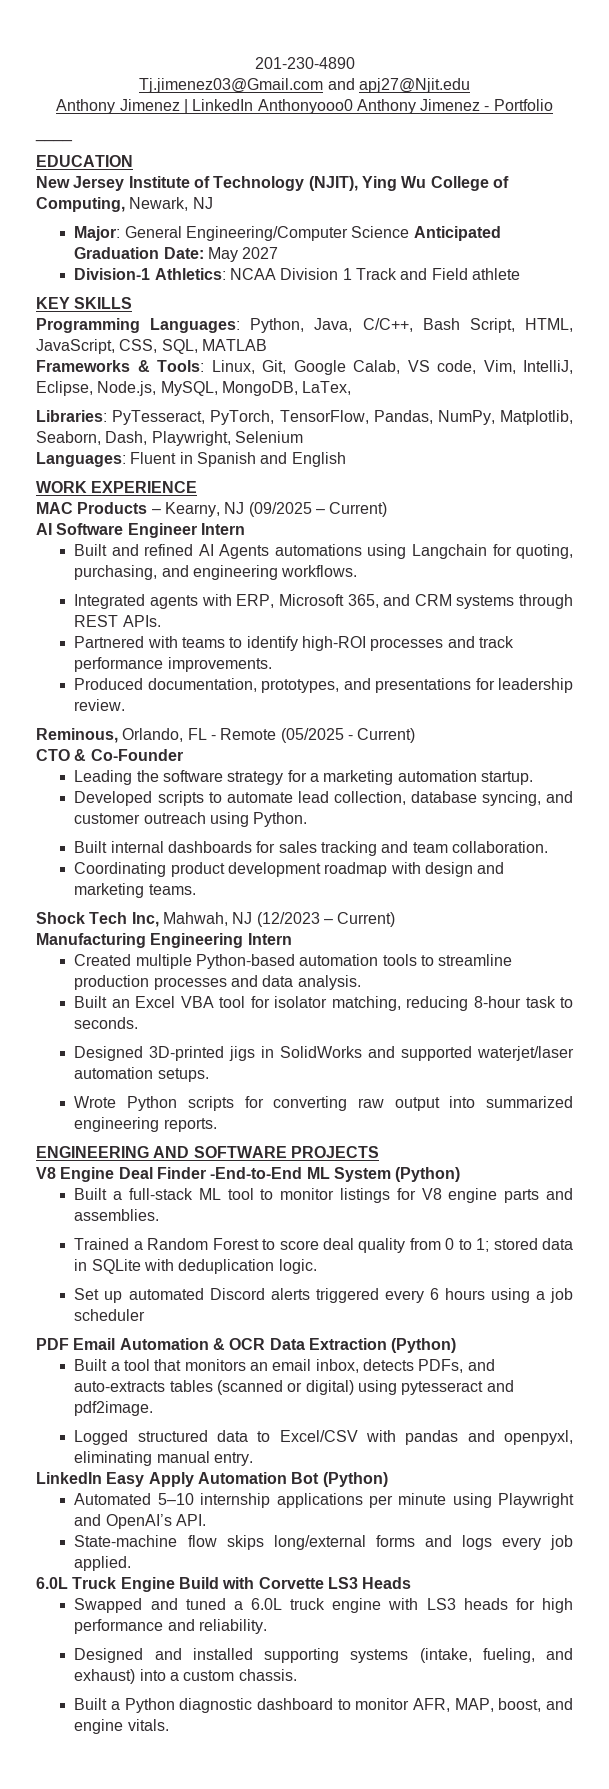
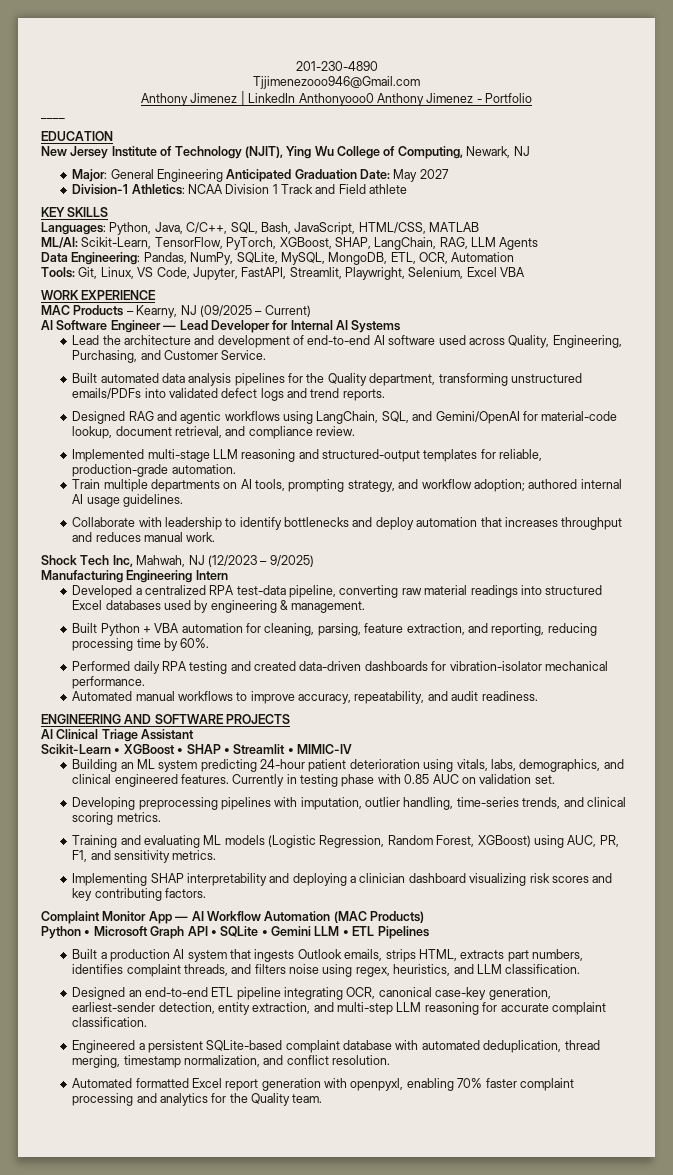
[139,78,470,93] Tj.jimenez03@Gmail.com and apj27@Njit.edu -> [253,76,420,89] Tjjimenezooo946@Gmail.com
[186,226,410,241] Engineering/Computer Science -> [156,169,223,182] Engineering
[36,318,140,333] Programming -> (109, 212) none
[422,318,574,333] [36,339,267,354] [36,360,573,375] [36,381,352,396] [36,410,574,425] [36,431,303,446] [36,452,346,467] Bash Script, HTML, JavaScript, CSS, SQL, MATLAB // Frameworks & Tools: Linux, Git, Google Calab, VS code, Vim, IntelliJ, Eclipse, Node.js, MySQL, MongoDB, LaTex, // Libraries: PyTesseract, PyTorch, TensorFlow, Pandas, NumPy, Matplotlib, Seaborn, Dash, Playwright, Selenium // Languages: Fluent in Spanish and English -> [230,222,479,235] [41,237,539,250] [41,252,515,265] [41,267,526,280] SQL, Bash, JavaScript, HTML/CSS, MATLAB // ML/AI: Scikit-Learn, TensorFlow, PyTorch, XGBoost, SHAP, LangChain, RAG, LLM Agents // Data Engineering: Pandas, NumPy, SQLite, MySQL, MongoDB, ETL, OCR, Automation // Tools: Git, Linux, VS Code, Jupyter, FastAPI, Streamlit, Playwright, Selenium, Excel VBA
[200,523,245,535] [74,544,573,559] [74,565,358,580] [74,594,574,609] [74,615,161,627] [74,636,514,651] [74,657,272,672] [74,678,574,693] [74,699,126,711] [36,728,416,743] [36,749,183,761] [74,770,533,785] [74,791,573,806] [74,812,308,827] [74,841,548,856] [74,862,505,877] [74,883,196,898] Intern // Built and refined AI Agents automations using Langchain for quoting, purchasing, and engineering workflows. // Integrated agents with ERP, Microsoft 365, and CRM systems through REST APIs. // Partnered with teams to identify high-ROI processes and track performance improvements. // Produced documentation, prototypes, and presentations for leadership review. // Reminous, Orlando, FL - Remote (05/2025 - Current) // CTO & Co-Founder // Leading the software strategy for a marketing automation startup. // Developed scripts to automate lead collection, database syncing, and customer outreach using Python. // Built internal dashboards for sales tracking and team collaboration. // Coordinating product development roadmap with design and marketing teams. -> [163,320,401,333] [72,335,622,348] [72,350,267,363] [72,373,582,386] [72,388,385,401] [72,411,618,424] [72,426,356,439] [72,449,543,462] [72,464,236,477] [72,479,622,492] [72,494,183,507] [72,517,623,530] [72,532,216,542] — Lead Developer for Internal AI Systems // Lead the architecture and development of end-to-end AI software used across Quality, Engineering, Purchasing, and Customer Service. // Built automated data analysis pipelines for the Quality department, transforming unstructured emails/PDFs into validated defect logs and trend reports. // Designed RAG and agentic workflows using LangChain, SQL, and Gemini/OpenAI for material-code lookup, document retrieval, and compliance review. // Implemented multi-stage LLM reasoning and structured-output templates for reliable, production-grade automation. // Train multiple departments on AI tools, prompting strategy, and workflow adoption; authored internal AI usage guidelines. // Collaborate with leadership to identify bottlenecks and deploy automation that increases throughput and reduces manual work.
[337,912,396,927] Current) -> [269,555,314,567] 9/2025)
[74,954,513,969] [74,975,361,990] [74,996,573,1011] [74,1017,139,1029] [74,1046,574,1061] [74,1067,209,1082] [74,1096,573,1111] [74,1117,217,1132] [36,1146,379,1158] [36,1167,461,1182] [74,1188,573,1203] [74,1209,160,1221] [74,1238,574,1253] [74,1259,317,1274] [74,1288,573,1303] [74,1309,146,1321] [36,1338,457,1353] [74,1359,495,1373] [74,1380,514,1395] [74,1401,154,1416] [74,1430,573,1445] [74,1451,254,1466] [36,1472,388,1487] [74,1493,574,1508] [74,1514,207,1529] [74,1535,573,1550] [74,1556,132,1571] [36,1577,412,1592] [74,1598,573,1613] [74,1619,268,1634] [74,1648,573,1663] [74,1669,297,1684] [74,1698,573,1713] [74,1719,169,1734] Created multiple Python-based automation tools to streamline production processes and data analysis. // Built an Excel VBA tool for isolator matching, reducing 8-hour task to seconds. // Designed 3D-printed jigs in SolidWorks and supported waterjet/laser automation setups. // Wrote Python scripts for converting raw output into summarized engineering reports. // ENGINEERING AND SOFTWARE PROJECTS // V8 Engine Deal Finder -End-to-End ML System (Python) // Built a full-stack ML tool to monitor listings for V8 engine parts and assemblies. // Trained a Random Forest to score deal quality from 0 to 1; stored data in SQLite with deduplication logic. // Set up automated Discord alerts triggered every 6 hours using a job scheduler // PDF Email Automation & OCR Data Extraction (Python) // Built a tool that monitors an email inbox, detects PDFs, and auto‑extracts tables (scanned or digital) using pytesseract and pdf2image. // Logged structured data to Excel/CSV with pandas and openpyxl, eliminating manual entry. // LinkedIn Easy Apply Automation Bot (Python) // Automated 5–10 internship applications per minute using Playwright and OpenAI’s API. // State‑machine flow skips long/external forms and logs every job applied. // 6.0L Truck Engine Build with Corvette LS3 Heads // Swapped and tuned a 6.0L truck engine with LS3 heads for high performance and reliability. // Designed and installed supporting systems (intake, fueling, and exhaust) into a custom chassis. // Built a Python diagnostic dashboard to monitor AFR, MAP, boost, and engine vitals. -> [72,585,603,598] [72,600,366,613] [72,623,597,636] [72,638,210,651] [72,661,608,674] [72,676,146,689] [72,691,538,704] [41,714,291,724] [41,729,195,742] [41,744,352,755] [72,759,624,772] [72,774,555,787] [72,797,626,810] [72,812,161,825] [72,835,619,848] [72,850,217,863] [72,873,613,886] [72,888,206,901] [41,911,424,924] [41,926,429,939] [72,949,584,962] [72,964,581,977] [72,987,551,1000] [72,1002,606,1015] [72,1017,148,1027] [72,1040,600,1053] [72,1055,391,1068] [72,1078,574,1091] [72,1093,323,1106] Developed a centralized RPA test-data pipeline, converting raw material readings into structured Excel databases used by engineering & management. // Built Python + VBA automation for cleaning, parsing, feature extraction, and reporting, reducing processing time by 60%. // Performed daily RPA testing and created data-driven dashboards for vibration-isolator mechanical performance. // Automated manual workflows to improve accuracy, repeatability, and audit readiness. // ENGINEERING AND SOFTWARE PROJECTS // AI Clinical Triage Assistant // Scikit-Learn • XGBoost • SHAP • Streamlit • MIMIC-IV // Building an ML system predicting 24-hour patient deterioration using vitals, labs, demographics, and clinical engineered features. Currently in testing phase with 0.85 AUC on validation set. // Developing preprocessing pipelines with imputation, outlier handling, time-series trends, and clinical scoring metrics. // Training and evaluating ML models (Logistic Regression, Random Forest, XGBoost) using AUC, PR, F1, and sensitivity metrics. // Implementing SHAP interpretability and deploying a clinician dashboard visualizing risk scores and key contributing factors. // Complaint Monitor App — AI Workflow Automation (MAC Products) // Python • Microsoft Graph API • SQLite • Gemini LLM • ETL Pipelines // Built a production AI system that ingests Outlook emails, strips HTML, extracts part numbers, identifies complaint threads, and filters noise using regex, heuristics, and LLM classification. // Designed an end-to-end ETL pipeline integrating OCR, canonical case-key generation, earliest-sender detection, entity extraction, and multi-step LLM reasoning for accurate complaint classification. // Engineered a persistent SQLite-based complaint database with automated deduplication, thread merging, timestamp normalization, and conflict resolution. // Automated formatted Excel report generation with openpyxl, enabling 70% faster complaint processing and analytics for the Quality team.

